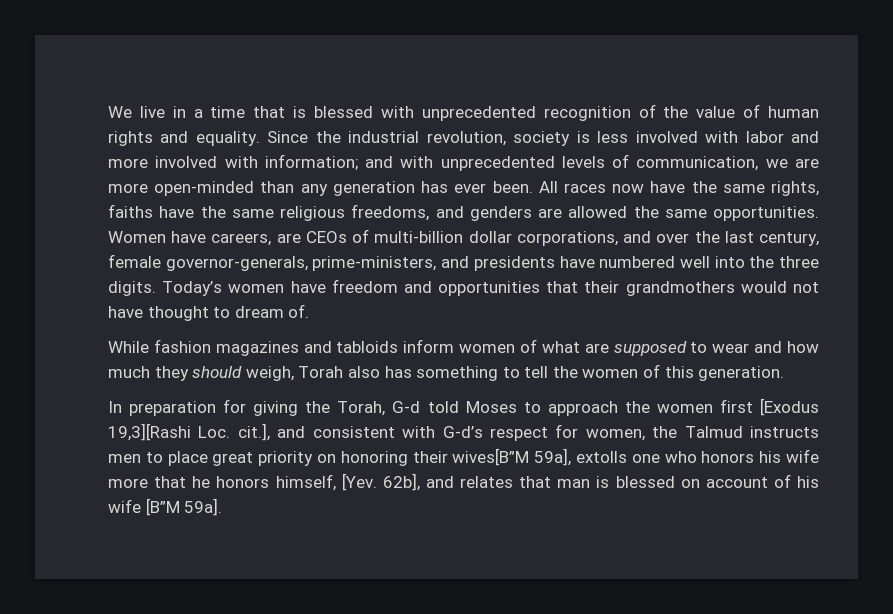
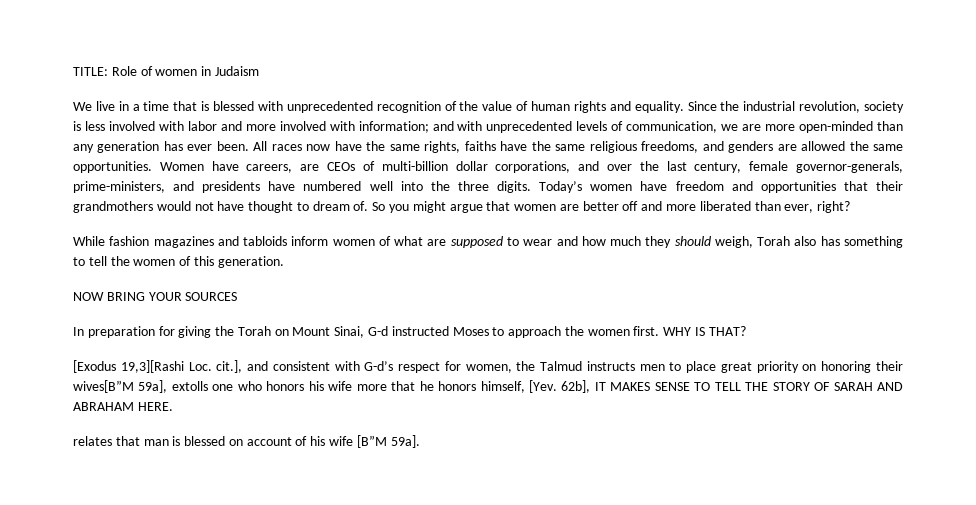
(108, 112) none -> [73,66,259,76] TITLE: Role of women in Judaism //
(310, 311) none -> [372,201,851,213] So you might argue that women are better off and more liberated than ever, right?
(785, 373) none -> [73,292,238,301] // NOW BRING YOUR SOURCES
[337,401,459,416] Torah, G-d told -> [237,326,449,338] Torah on Mount Sinai, G-d instructed
[719,399,753,413] first -> [633,326,746,336] first. WHY IS THAT? //
[425,476,454,488] and -> [594,382,904,391] [73,402,173,411] IT MAKES SENSE TO TELL THE STORY OF SARAH AND ABRAHAM HERE. //

